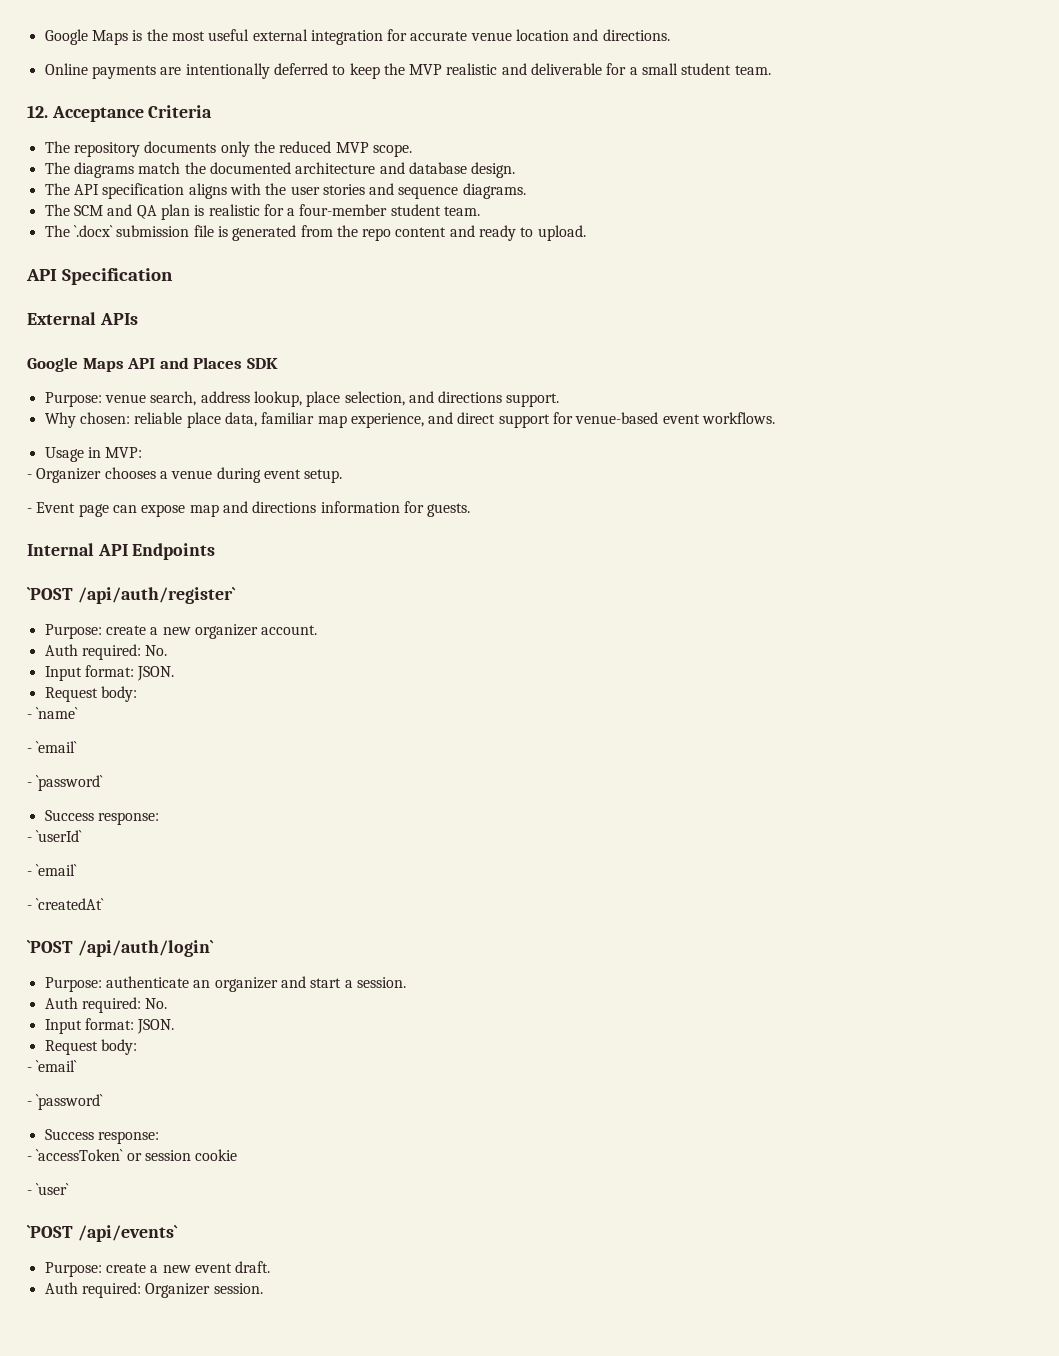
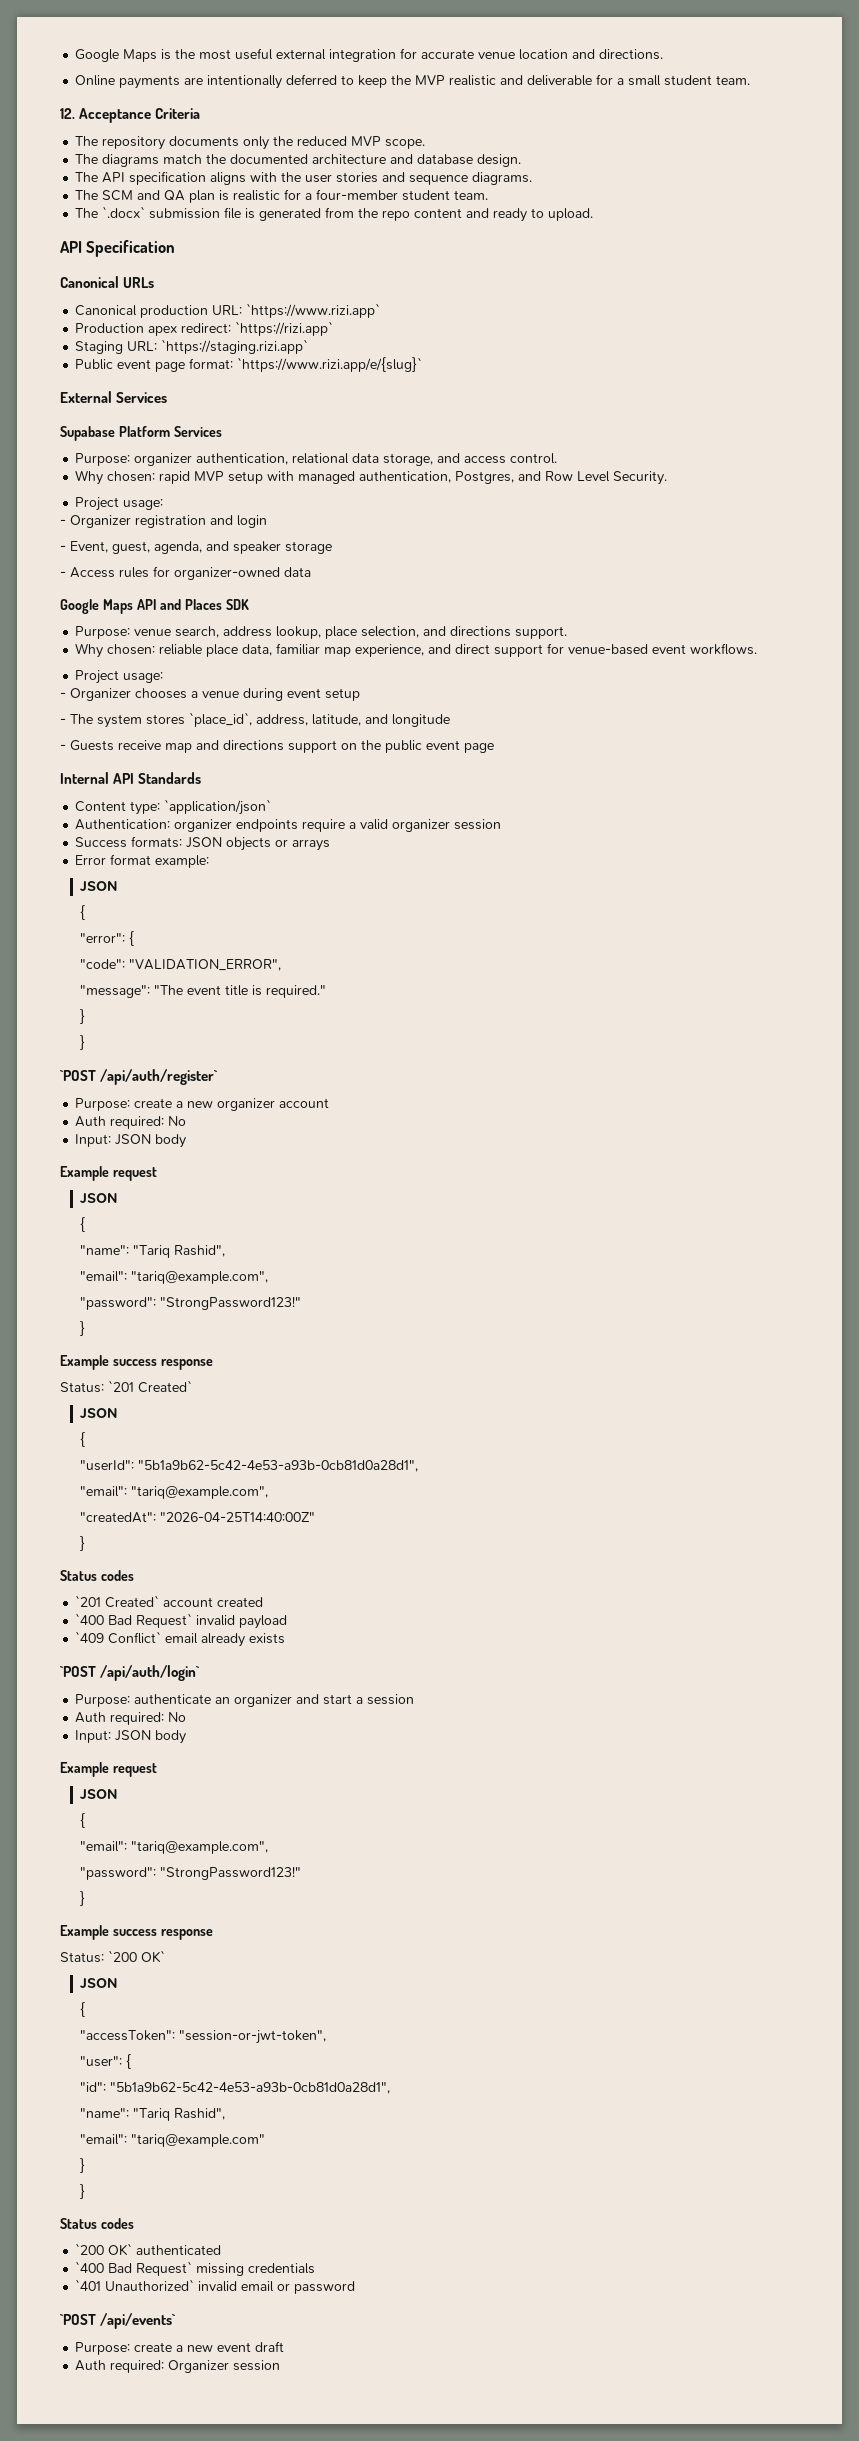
[27,312,138,325] External APIs -> [60,276,155,288] [75,303,381,318] [75,321,334,336] [75,339,309,354] [75,357,423,372] [60,391,168,403] [60,426,222,441] [75,453,558,466] [75,470,668,485] [75,497,164,511] [60,515,267,528] [60,541,332,554] [60,566,311,580] Canonical URLs // Canonical production URL: `https://www.rizi.app` // Production apex redirect: `https://rizi.app` // Staging URL: `https://staging.rizi.app` // Public event page format: `https://www.rizi.app/e/{slug}` // External Services // Supabase Platform Services // Purpose: organizer authentication, relational data storage, and access control. // Why chosen: rapid MVP setup with managed authentication, Postgres, and Row Level Security. // Project usage: // - Organizer registration and login // - Event, guest, agenda, and speaker storage // - Access rules for organizer-owned data
[44,447,143,462] Usage in MVP: -> [75,670,164,684] Project usage:
[304,469,343,483] [27,501,471,517] [27,543,216,560] setup. // - Event page can expose map and directions information for guests. // Internal API Endpoints -> [325,688,360,701] [60,712,450,728] [60,740,494,753] [60,772,202,784] [75,799,272,815] [75,819,502,832] [75,836,331,851] [75,854,210,868] [80,881,118,892] [80,905,86,920] [80,931,135,946] [80,959,282,971] [80,985,327,998] [80,1009,86,1024] [80,1035,86,1050] setup // - The system stores `place_id`, address, latitude, and longitude // - Guests receive map and directions support on the public event page // Internal API Standards // Content type: `application/json` // Authentication: organizer endpoints require a valid organizer session // Success formats: JSON objects or arrays // Error format example: // JSON // { // "error": { // "code": "VALIDATION_ERROR", // "message": "The event title is required." // } // }
[261,625,318,635] [44,644,168,660] [44,665,175,681] [44,686,137,702] [27,707,79,719] [27,741,78,753] [27,775,104,791] [44,810,159,825] [27,830,83,842] [27,864,78,876] [27,898,105,910] account. // Auth required: No. // Input format: JSON. // Request body: // - `name` // - `email` // - `password` // Success response: // - `userId` // - `email` // - `createdAt` -> [279,1098,330,1108] [75,1116,187,1129] [75,1134,187,1148] [60,1166,157,1181] [80,1193,118,1204] [80,1217,86,1232] [80,1245,226,1258] [80,1271,269,1284] [80,1296,302,1310] [80,1321,86,1336] [60,1355,213,1370] [60,1380,192,1393] [80,1408,118,1419] [80,1432,86,1447] [80,1460,419,1472] [80,1486,269,1499] [80,1512,316,1523] [80,1536,86,1551] [60,1570,134,1581] [75,1595,264,1608] [75,1613,288,1629] [75,1631,286,1647] account // Auth required: No // Input: JSON body // Example request // JSON // { // "name": "Tariq Rashid", // "email": "tariq@example.com", // "password": "StrongPassword123!" // } // Example success response // Status: `201 Created` // JSON // { // "userId": "5b1a9b62-5c42-4e53-a93b-0cb81d0a28d1", // "email": "tariq@example.com", // "createdAt": "2026-04-25T14:40:00Z" // } // Status codes // `201 Created` account created // `400 Bad Request` invalid payload // `409 Conflict` email already exists
[356,977,406,988] [44,997,168,1013] [44,1018,175,1034] [44,1039,137,1055] [27,1060,78,1072] [27,1094,104,1110] [44,1129,159,1144] [27,1149,238,1161] [27,1183,70,1195] session. // Auth required: No. // Input format: JSON. // Request body: // - `email` // - `password` // Success response: // - `accessToken` or session cookie // - `user` -> [367,1694,415,1705] [75,1712,187,1725] [75,1730,187,1744] [60,1762,157,1777] [80,1789,118,1800] [80,1813,86,1828] [80,1841,269,1854] [80,1866,302,1880] [80,1891,86,1906] [60,1925,213,1940] [60,1950,165,1963] [80,1978,118,1989] [80,2002,86,2017] [80,2030,327,2044] [80,2054,132,2069] [80,2082,391,2094] [80,2108,226,2121] [80,2134,266,2147] [80,2158,86,2173] [80,2184,86,2199] [60,2218,134,2229] [75,2243,222,2256] [75,2261,316,2276] [75,2279,356,2294] session // Auth required: No // Input: JSON body // Example request // JSON // { // "email": "tariq@example.com", // "password": "StrongPassword123!" // } // Example success response // Status: `200 OK` // JSON // { // "accessToken": "session-or-jwt-token", // "user": { // "id": "5b1a9b62-5c42-4e53-a93b-0cb81d0a28d1", // "name": "Tariq Rashid", // "email": "tariq@example.com" // } // } // Status codes // `200 OK` authenticated // `400 Bad Request` missing credentials // `401 Unauthorized` invalid email or password
[235,1261,271,1273] draft. -> [255,2341,285,2352] draft
[213,1283,263,1294] session. -> [233,2360,281,2371] session

